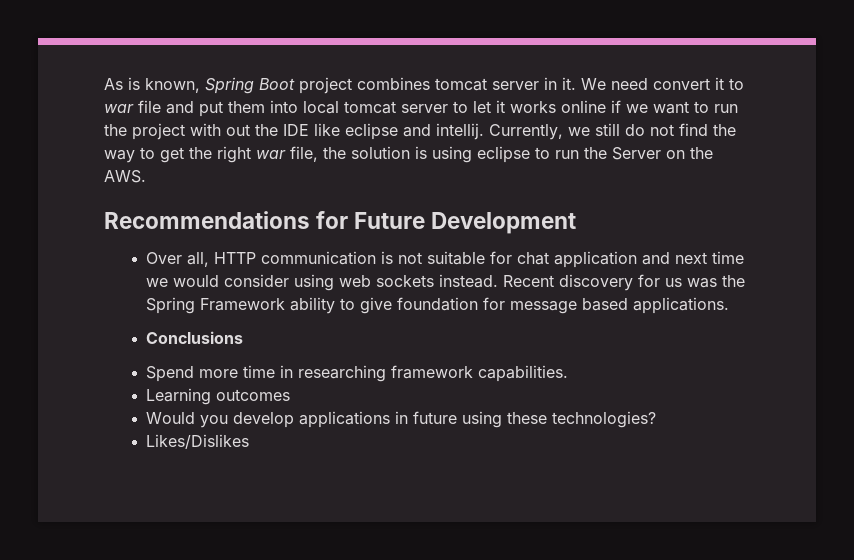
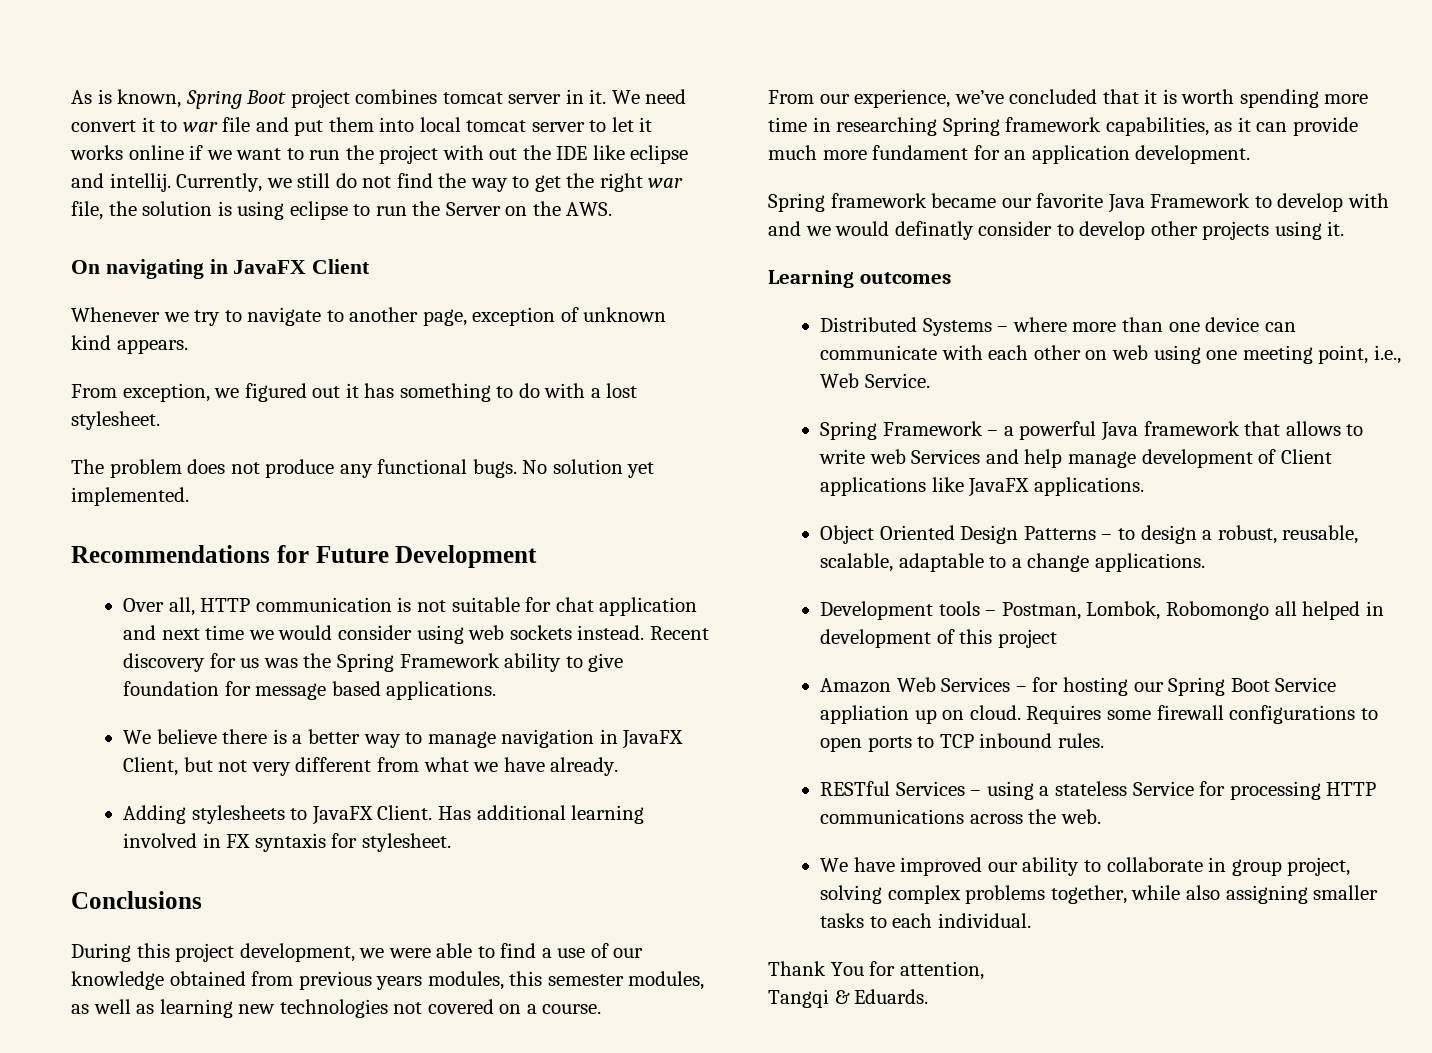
(146, 176) none -> [71,259,371,279] [71,307,667,326] [71,335,188,354] [71,383,638,402] [71,411,160,430] [71,459,655,478] [71,487,189,506] // On navigating in JavaFX Client // Whenever we try to navigate to another page, exception of unknown kind appears. // From exception, we figured out it has something to do with a lost stylesheet. // The problem does not produce any functional bugs. No solution yet implemented.
[146,331,244,344] [146,365,569,382] [146,388,291,405] [146,411,657,428] [146,434,250,449] Conclusions // Spend more time in researching framework capabilities. // Learning outcomes // Would you develop applications in future using these technologies? // Likes/Dislikes -> [123,729,684,749] [123,757,619,776] [123,805,645,825] [123,833,451,852] [71,891,202,909] [71,943,644,962] [71,971,705,990] [71,999,602,1018] [768,89,1369,108] [768,117,1358,136] [768,145,1251,164] [768,193,1389,213] [768,221,1345,240] [768,270,951,288] [820,317,1296,336] [820,345,1401,364] [820,373,930,388] [820,421,1364,441] [819,449,1332,468] [820,477,1144,497] [820,525,1359,544] [820,553,1205,572] [820,601,1384,620] [820,629,1057,648] [820,677,1337,696] [820,705,1378,724] [820,733,1104,752] [820,781,1377,800] [820,809,1101,824] [820,857,1351,876] [820,885,1379,904] [820,913,1031,928] [768,961,984,980] [768,989,929,1008] We believe there is a better way to manage navigation in JavaFX Client, but not very different from what we have already. // Adding stylesheets to JavaFX Client. Has additional learning involved in FX syntaxis for stylesheet. // Conclusions // During this project development, we were able to find a use of our knowledge obtained from previous years modules, this semester modules, as well as learning new technologies not covered on a course. // From our experience, we’ve concluded that it is worth spending more time in researching Spring framework capabilities, as it can provide much more fundament for an application development. // Spring framework became our favorite Java Framework to develop with and we would definatly consider to develop other projects using it. // Learning outcomes // Distributed Systems – where more than one device can communicate with each other on web using one meeting point, i.e., Web Service. // Spring Framework – a powerful Java framework that allows to write web Services and help manage development of Client applications like JavaFX applications. // Object Oriented Design Patterns – to design a robust, reusable, scalable, adaptable to a change applications. // Development tools – Postman, Lombok, Robomongo all helped in development of this project // Amazon Web Services – for hosting our Spring Boot Service appliation up on cloud. Requires some firewall configurations to open ports to TCP inbound rules. // RESTful Services – using a stateless Service for processing HTTP communications across the web. // We have improved our ability to collaborate in group project, solving complex problems together, while also assigning smaller tasks to each individual. // Thank You for attention, // Tangqi & Eduards.

